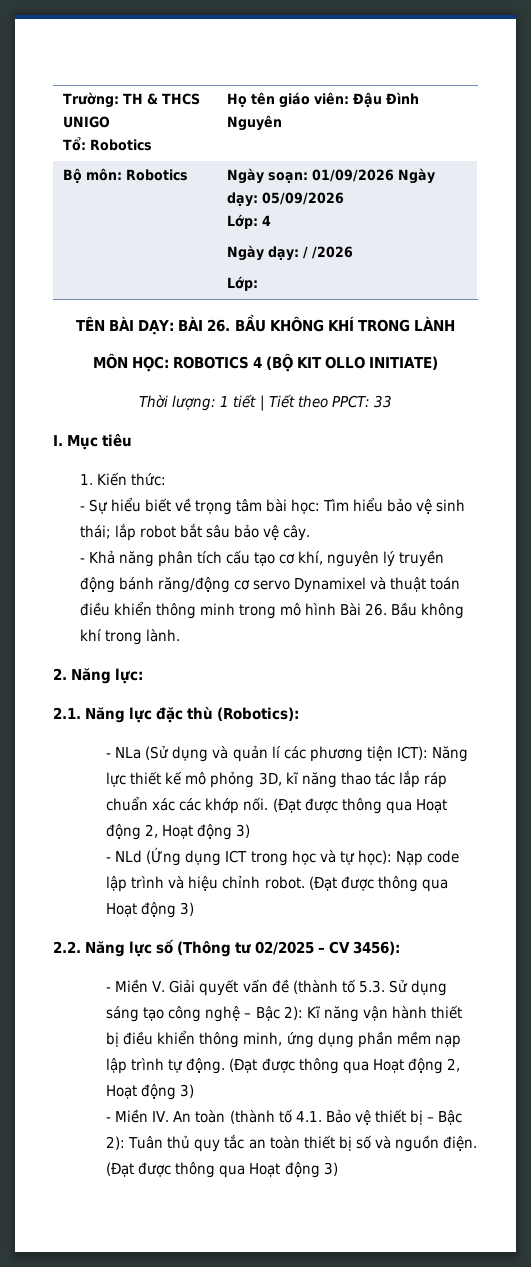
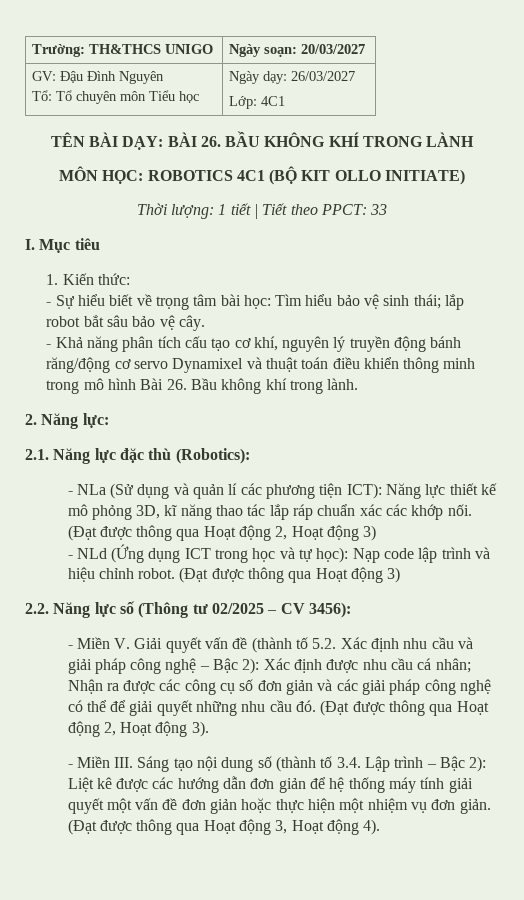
[123,93,201,105] [63,116,111,128] [63,137,153,151] [227,92,420,108] [227,115,283,131] [63,168,189,183] [227,168,436,184] [227,192,345,207] [227,214,272,229] [227,245,354,261] [227,276,259,291] TH & THCS UNIGO // Tổ: Robotics | Họ tên giáo viên: Đậu Đình Nguyên // Bộ môn: Robotics | Ngày soạn: 01/09/2026 Ngày dạy: 05/09/2026 // Lớp: 4 // Ngày dạy: / /2026 // Lớp: -> [88,44,213,54] [228,44,365,57] [31,71,164,84] [31,90,199,104] [228,71,355,84] [228,96,285,109] TH&THCS UNIGO | Ngày soạn: 20/03/2027 // GV: Đậu Đình Nguyên // Tổ: Tổ chuyên môn Tiểu học | Ngày dạy: 26/03/2027 // Lớp: 4C1
[252,357,262,368] 4 -> [236,170,265,181] 4C1
[358,979,447,996] [106,1006,165,1022] 5.3. Sử dụng sáng tạo -> [312,637,473,652] [67,658,126,674] 5.2. Xác định nhu cầu và giải pháp
[306,1005,462,1022] [106,1030,461,1048] [106,1058,460,1074] [106,1084,195,1100] [106,1109,462,1125] [106,1134,477,1152] [106,1162,338,1178] Kĩ năng vận hành thiết bị điều khiển thông minh, ứng dụng phần mềm nạp lập trình tự động. (Đạt được thông qua Hoạt động 2, Hoạt động 3) // - Miền IV. An toàn (thành tố 4.1. Bảo vệ thiết bị – Bậc 2): Tuân thủ quy tắc an toàn thiết bị số và nguồn điện. (Đạt được thông qua Hoạt động 3) -> [263,658,471,673] [67,679,491,695] [67,700,489,716] [67,721,209,737] [67,756,487,772] [67,776,473,793] [67,798,491,814] [67,819,381,835] Xác định được nhu cầu cá nhân; Nhận ra được các công cụ số đơn giản và các giải pháp công nghệ có thể để giải quyết những nhu cầu đó. (Đạt được thông qua Hoạt động 2, Hoạt động 3). // - Miền III. Sáng tạo nội dung số (thành tố 3.4. Lập trình – Bậc 2): Liệt kê được các hướng dẫn đơn giản để hệ thống máy tính giải quyết một vấn đề đơn giản hoặc thực hiện một nhiệm vụ đơn giản. (Đạt được thông qua Hoạt động 3, Hoạt động 4).

